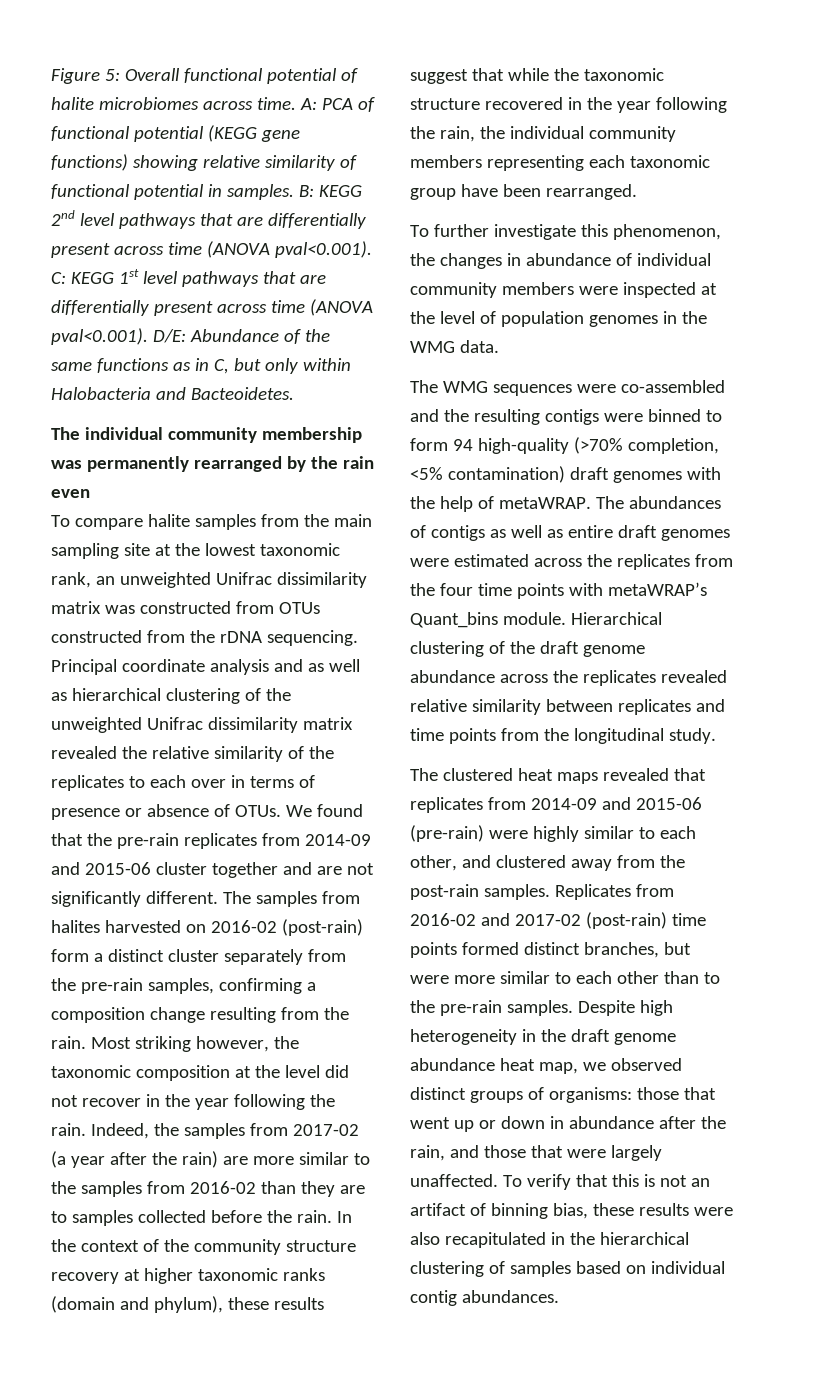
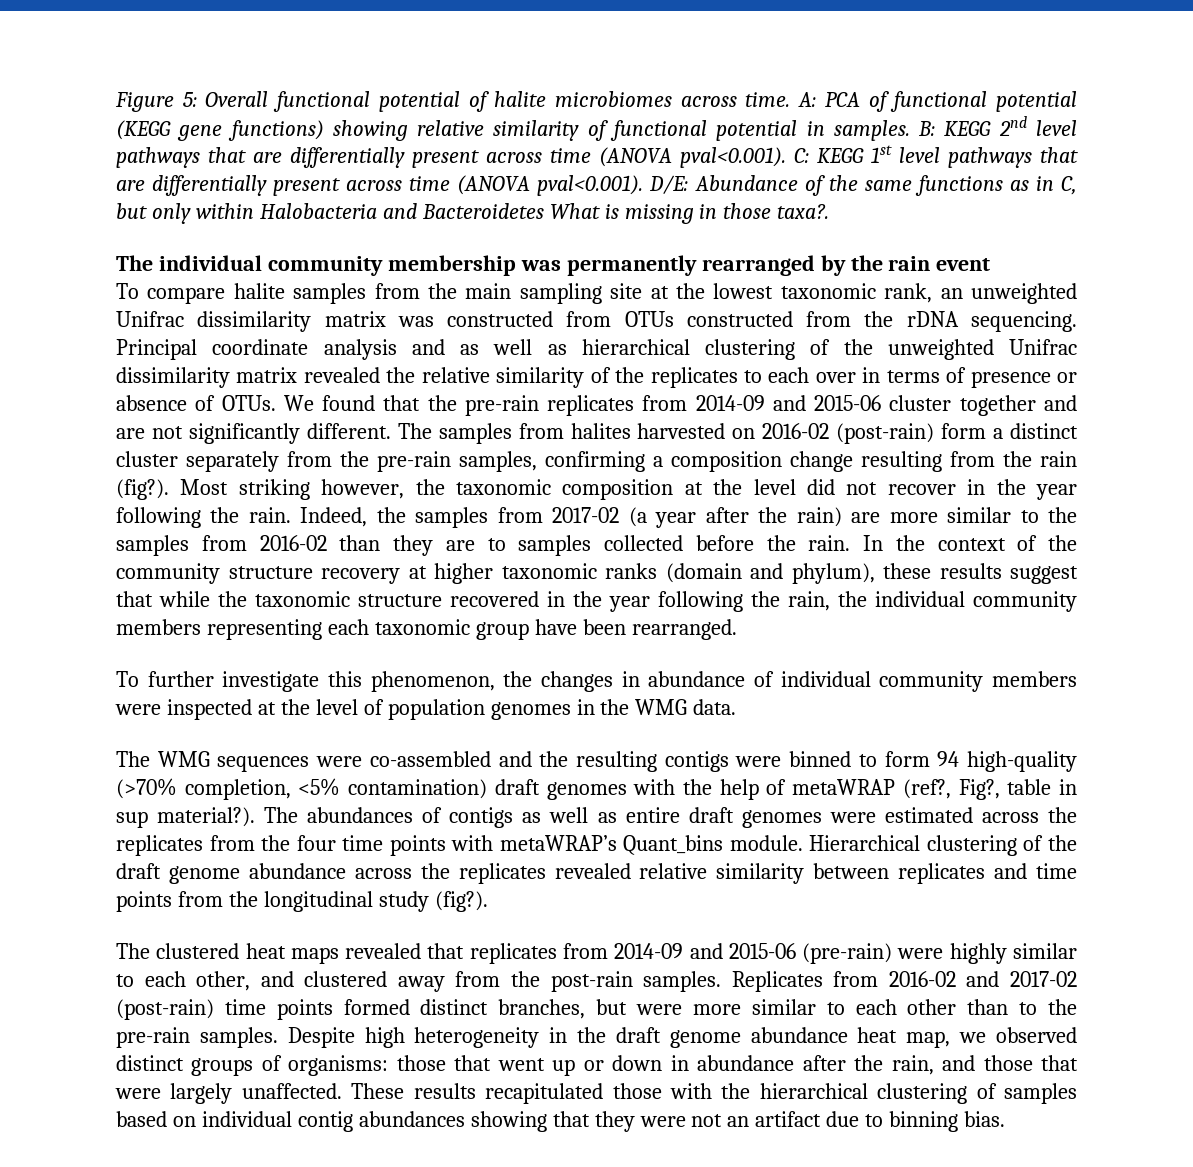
[190,387,294,400] Bacteoidetes. -> [421,203,830,224] Bacteroidetes What is missing in those taxa?.
[51,489,90,498] even -> [936,258,991,271] event
[51,1036,86,1049] rain. -> [1040,451,1077,467] [116,479,169,500] rain (fig?).
[498,497,591,509] metaWRAP. -> [792,779,1077,800] [116,807,256,828] metaWRAP (ref?, Fig?, table in sup material?).
[668,728,716,744] study. -> [378,891,488,912] study (fig?).
[502,1174,710,1190] [410,1203,733,1219] [410,1232,565,1248] To verify that this is not an artifact of binning bias, these results were also recapitulated in -> [351,1083,712,1104] These results recapitulated those with
[461,1290,559,1303] abundances. -> [358,1111,1006,1132] abundances showing that they were not an artifact due to binning bias.

